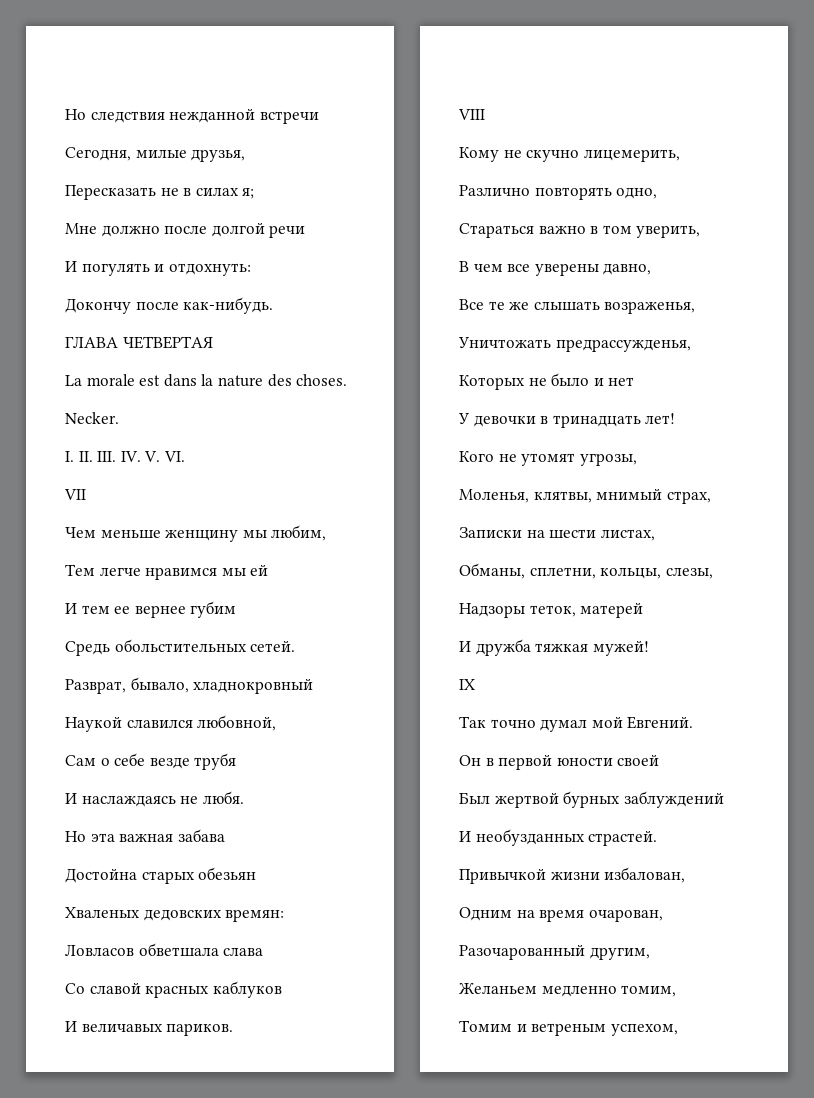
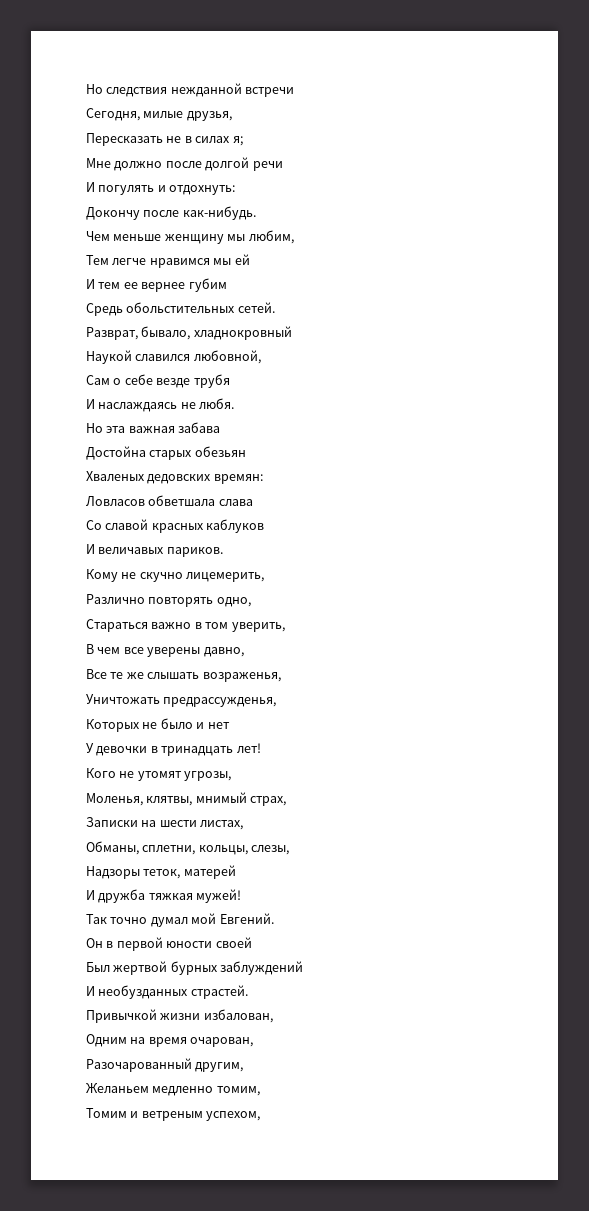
[65,336,213,349] [65,374,348,387] [65,412,119,424] [65,451,185,462] [64,489,86,500] // ГЛАВА ЧЕТВЕРТАЯ // La morale est dans la nature des choses. // Necker. // I. II. III. IV. V. VI. // VII -> (256, 213) none
[458,109,485,120] // VIII -> (223, 552) none
[459,679,475,690] // IX -> (242, 896) none

